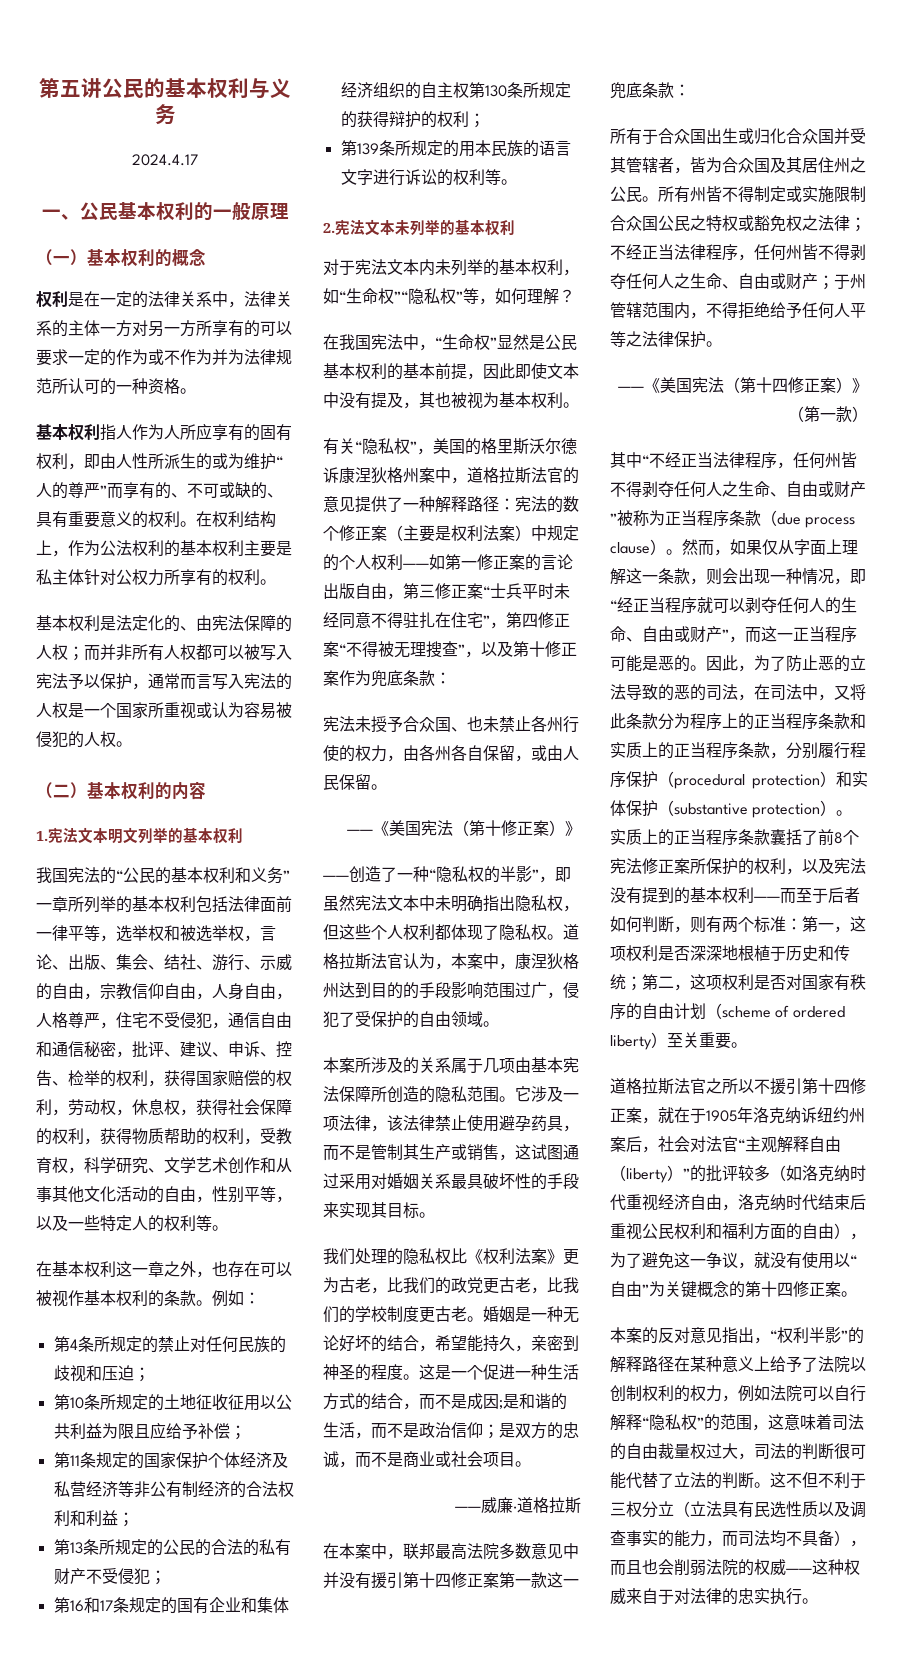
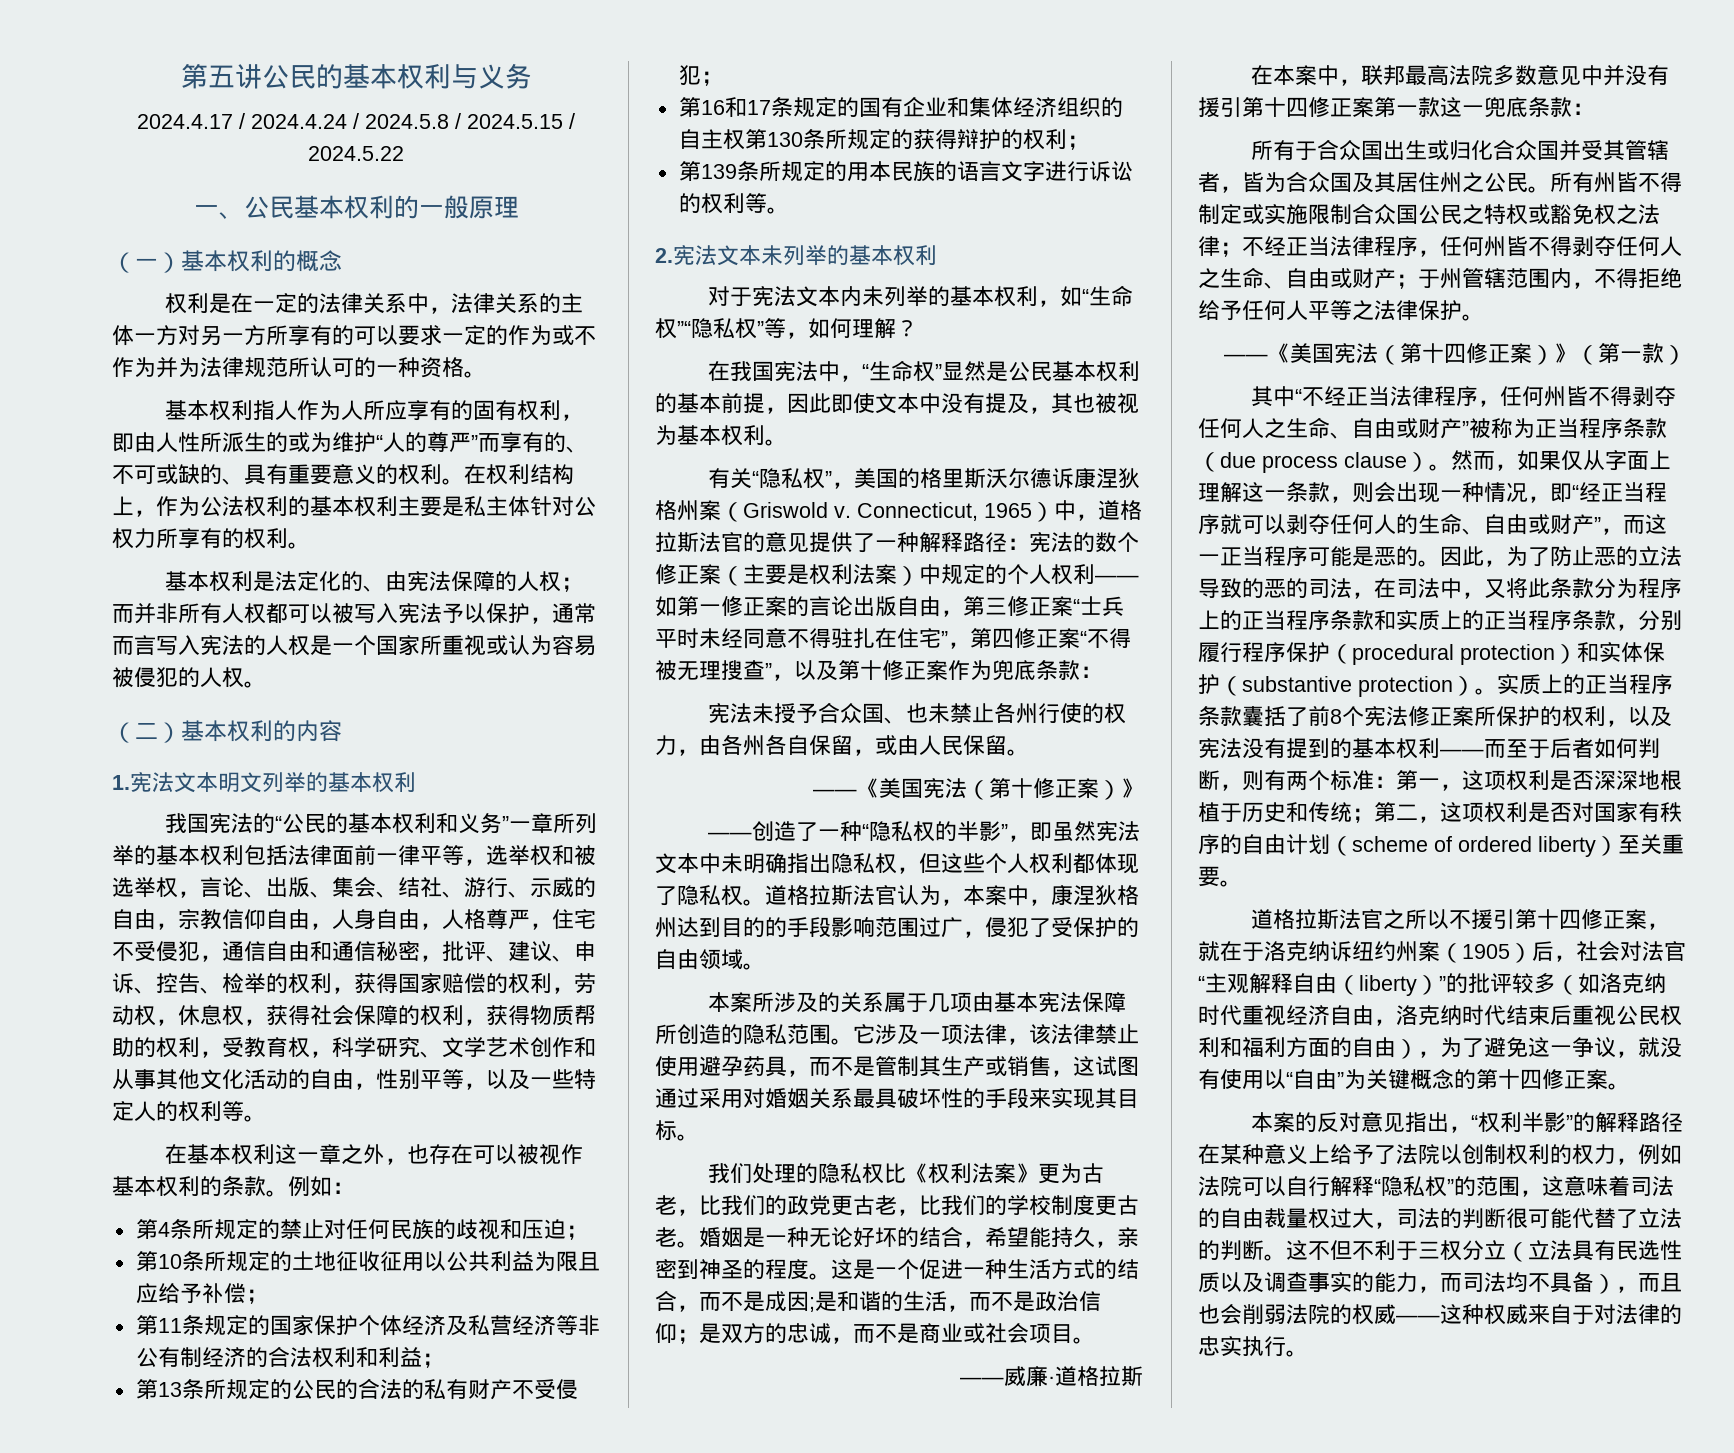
(198, 160) none -> [239,113,575,129] [308,146,404,161] / 2024.4.24 / 2024.5.8 / 2024.5.15 / 2024.5.22
(435, 475) none -> [721,502,1054,522] （Griswold v. Connecticut, 1965）
[706,1107,753,1123] 1905年 -> (1264, 951) none
(626, 1144) none -> [1440,943,1532,963] （1905）

